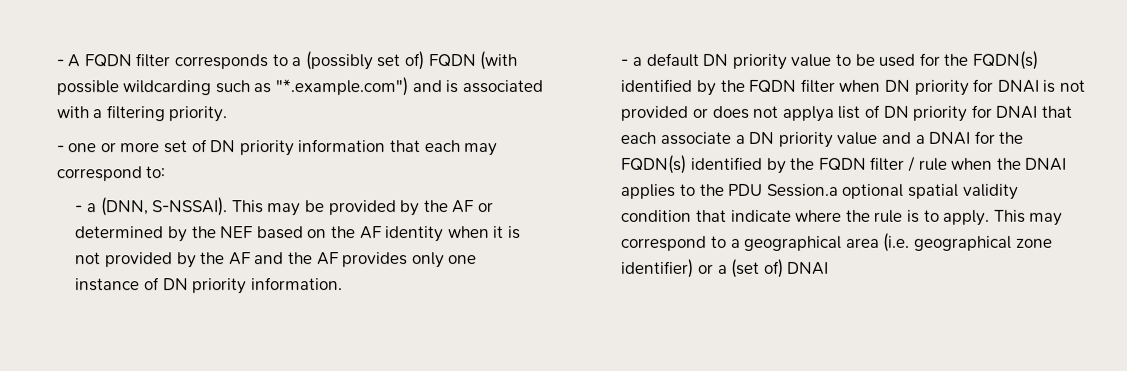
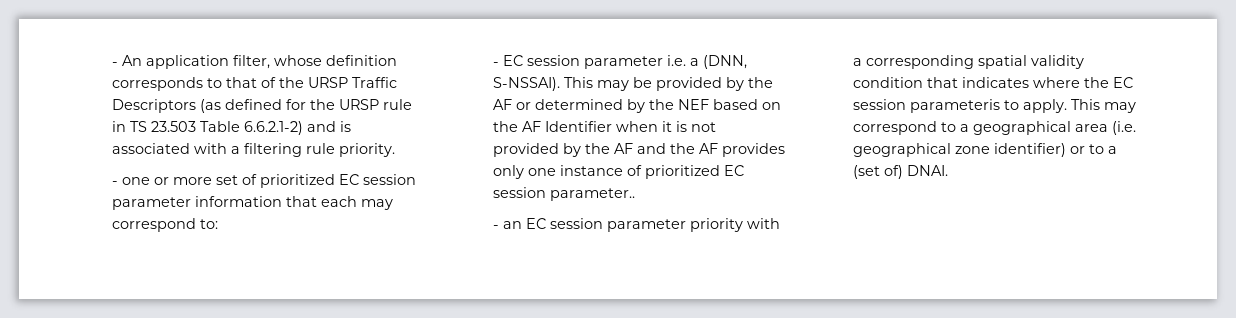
[55,51,518,71] [55,77,409,97] - A FQDN filter corresponds to a (possibly set of) FQDN (with possible wildcarding such as "*.example.com") -> [111,55,397,69] [111,77,397,91] [111,99,412,113] [111,121,303,135] - An application filter, whose definition corresponds to that of the URSP Traffic Descriptors (as defined for the URSP rule in TS 23.503 Table 6.6.2.1-2)
(165, 113) none -> [305,143,335,154] rule
[209,140,294,157] DN priority -> [259,174,416,188] [111,197,191,210] prioritized EC session parameter
(84, 209) none -> [503,55,687,69] EC session parameter i.e.
[385,226,445,243] identity -> [545,121,613,132] Identifier
[162,277,343,295] [620,50,1038,70] [620,78,1085,96] [620,104,1072,122] [620,130,1024,148] [620,154,1067,174] [620,183,905,199] DN priority information. // - a default DN priority value to be used for the FQDN(s) identified by the FQDN filter when DN priority for DNAI is not provided or does not applya list of DN priority for DNAI that each associate a DN priority value and a DNAI for the FQDN(s) identified by the FQDN filter / rule when the DNAI applies to the PDU Session.a optional -> [645,165,745,179] [493,187,636,201] [493,218,781,232] [853,55,975,69] prioritized EC session parameter.. // - an EC session parameter priority with a corresponding
[730,209,792,222] indicate -> [962,77,1030,88] indicates
[874,209,920,223] rule is -> [1113,77,1134,88] [853,99,1001,113] EC session parameteris
(715, 268) none -> [1089,144,1105,154] to
[787,261,830,275] DNAI -> [907,165,949,176] DNAI.

